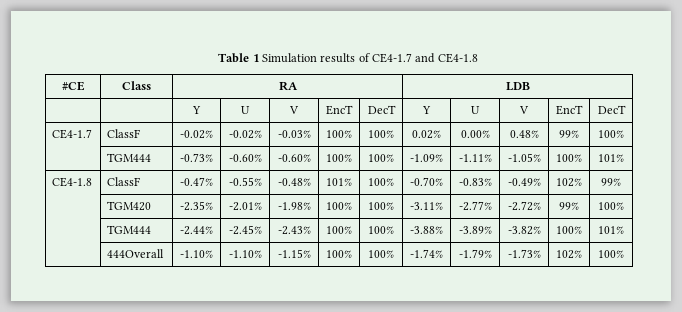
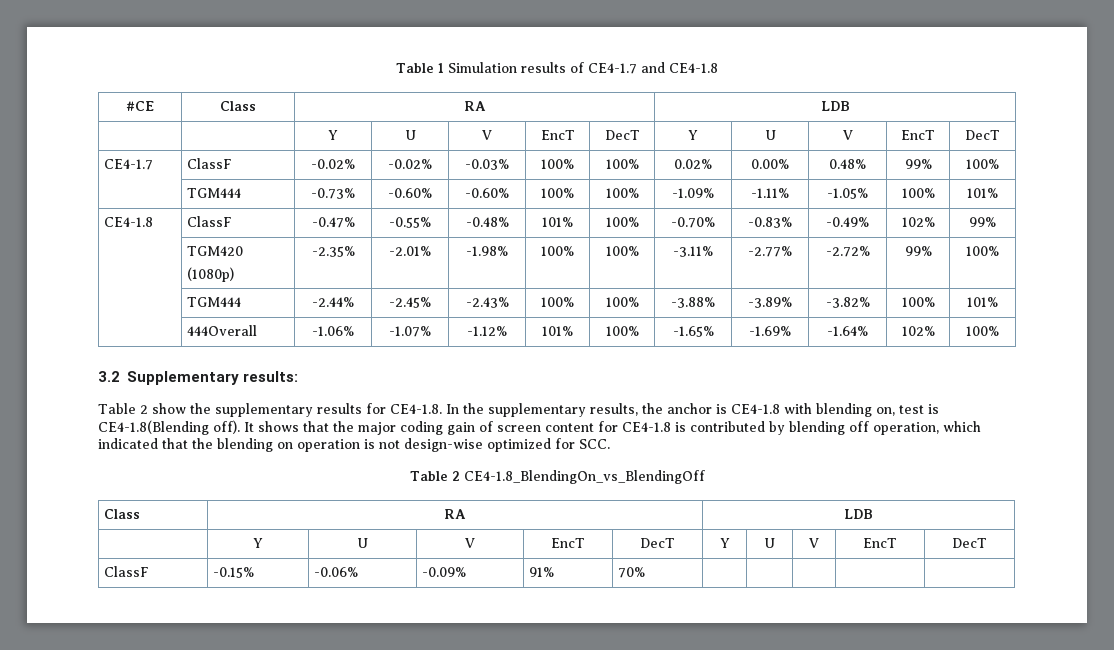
(152, 206) none -> [187,267,235,282] // (1080p)
[180,250,213,258] [228,250,262,258] [277,249,311,258] [326,250,352,258] [368,250,394,258] [410,249,443,258] [458,249,492,258] [507,249,541,258] [556,250,582,259] [598,250,624,258] -1.10% | -1.10% | -1.15% | 100% | 100% | -1.74% | -1.79% | -1.73% | 102% | 100% -> [312,326,354,336] [389,326,431,337] [467,326,507,336] [542,326,573,336] [605,326,639,336] [672,326,714,337] [749,326,791,336] [827,326,868,336] [901,326,935,336] [966,326,999,336] [98,371,299,385] [98,403,939,417] [98,420,981,435] [98,438,610,452] [409,470,705,484] [104,509,141,519] [444,509,466,519] [844,509,873,519] [253,538,263,548] [357,538,368,548] [465,538,475,548] [551,538,585,548] [640,538,675,548] [719,538,730,548] [764,538,775,548] [809,538,819,548] [863,538,897,548] [952,538,987,548] [104,566,150,577] [213,567,255,578] [314,567,359,577] [422,567,467,577] [529,567,555,577] [618,567,646,578] -1.06% | -1.07% | -1.12% | 101% | 100% | -1.65% | -1.69% | -1.64% | 102% | 100% // 3.2 Supplementary results: // Table 2 show the supplementary results for CE4-1.8. In the supplementary results, the anchor is CE4-1.8 with blending on, test is CE4-1.8(Blending off). It shows that the major coding gain of screen content for CE4-1.8 is contributed by blending off operation, which indicated that the blending on operation is not design-wise optimized for SCC. // Table 2 CE4-1.8_BlendingOn_vs_BlendingOff // Class | RA | LDB // | Y | U | V | EncT | DecT | Y | U | V | EncT | DecT // ClassF | -0.15% | -0.06% | -0.09% | 91% | 70% | | | | |

